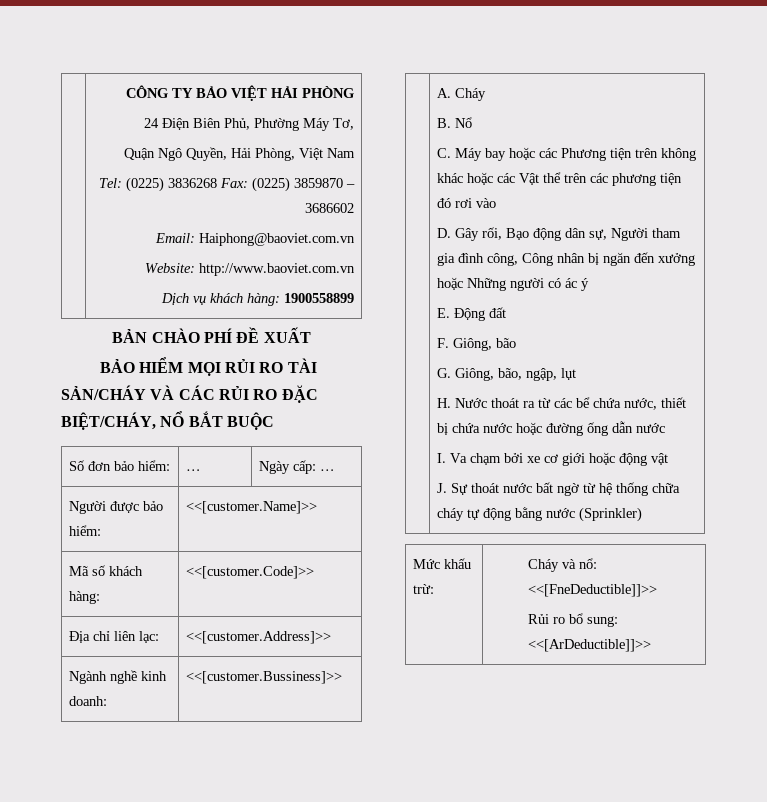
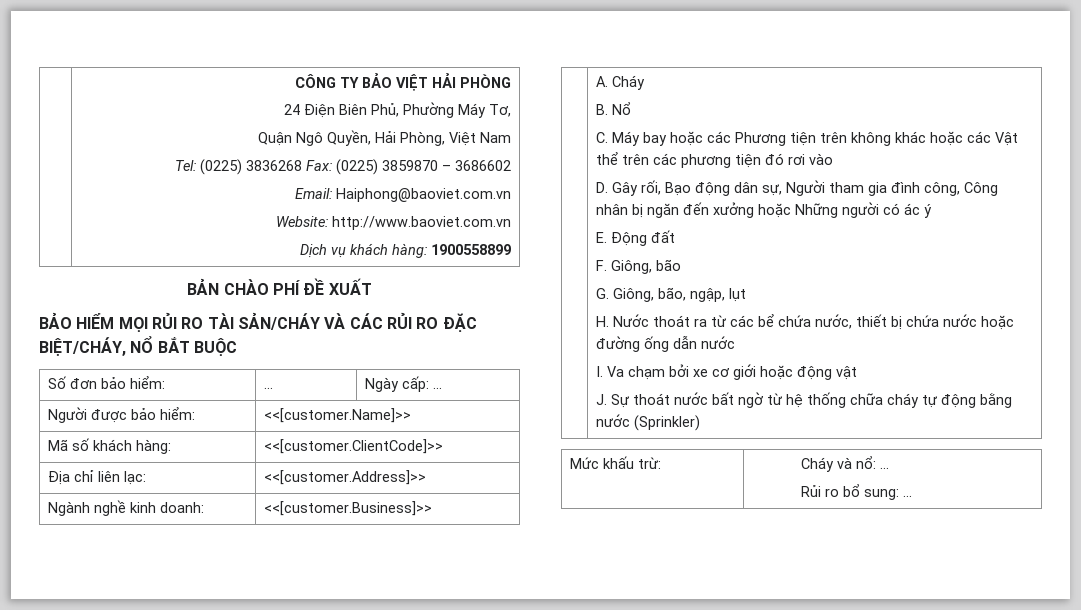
[186,566,315,579] <<[customer.Code]>> -> [264,439,444,454] <<[customer.ClientCode]>>
[186,671,343,684] <<[customer.Bussiness]>> -> [264,501,433,516] <<[customer.Business]>>
[527,584,657,597] <<[FneDeductible]]>> -> [879,467,889,469] …
[527,639,651,652] <<[ArDeductible]]>> -> [902,495,912,497] …

